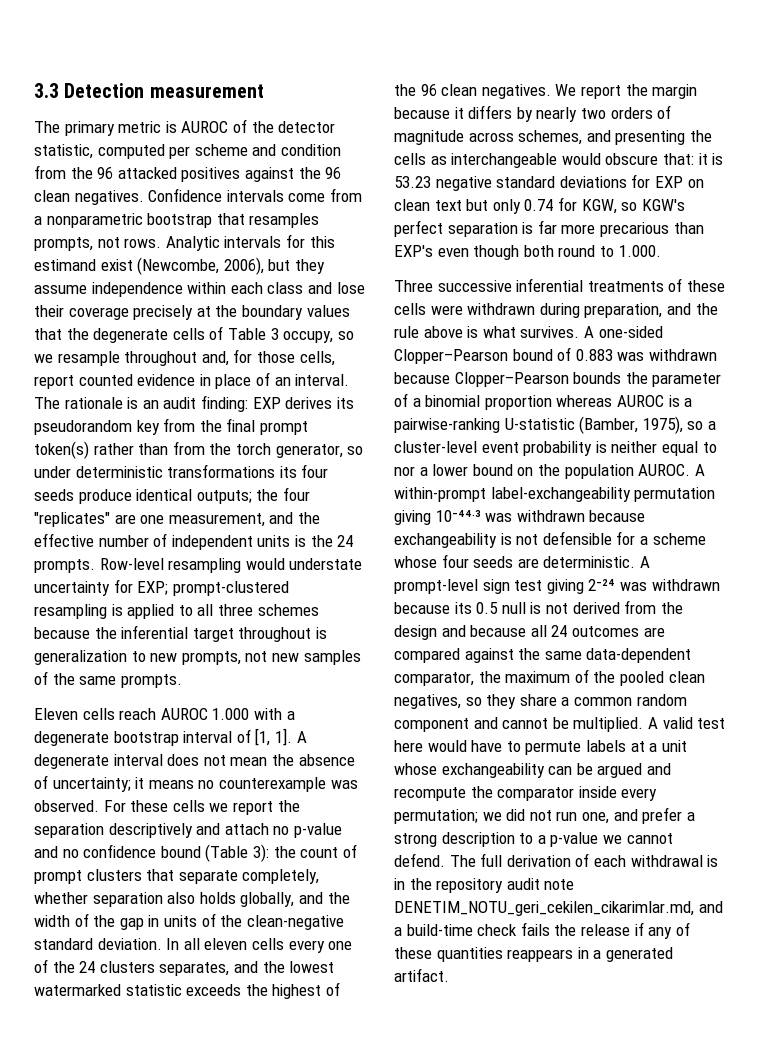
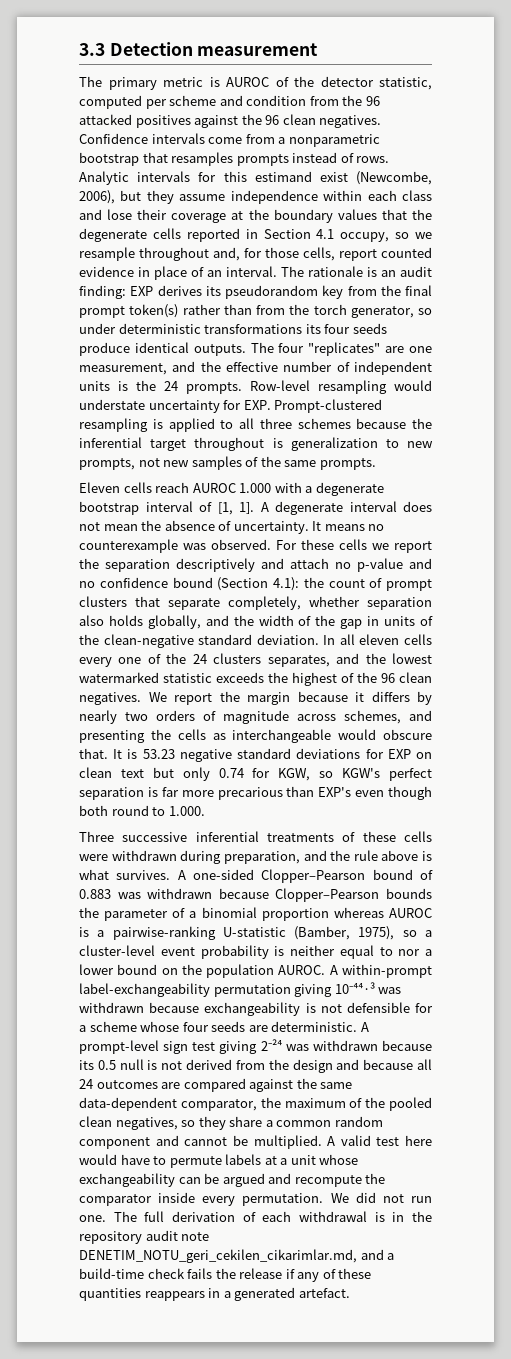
[34,237,120,251] prompts, not -> [236,152,354,166] prompts instead of
[133,305,194,320] precisely -> (227, 218) none
[209,326,279,340] of Table 3 -> [186,228,335,242] reported in Section 4.1
[196,489,279,504] outputs; the -> [193,342,274,356] outputs. The
[137,581,289,596] EXP; prompt-clustered -> [243,399,383,413] EXP. Prompt-clustered
[52,777,145,792] uncertainty; it -> [233,521,322,534] uncertainty. It
[205,844,269,862] (Table 3): -> [217,577,299,591] (Section 4.1):
[662,153,708,165] that: it -> [79,748,123,759] that. It
[394,809,502,824] permutation; we -> [242,1193,349,1206] permutation. We
[581,807,695,824] [394,832,673,847] [394,853,445,867] one, and prefer a strong description to a p-value we cannot defend. -> [79,1215,106,1222] one.
[394,968,449,982] artifact. -> [298,1288,350,1298] artefact.

